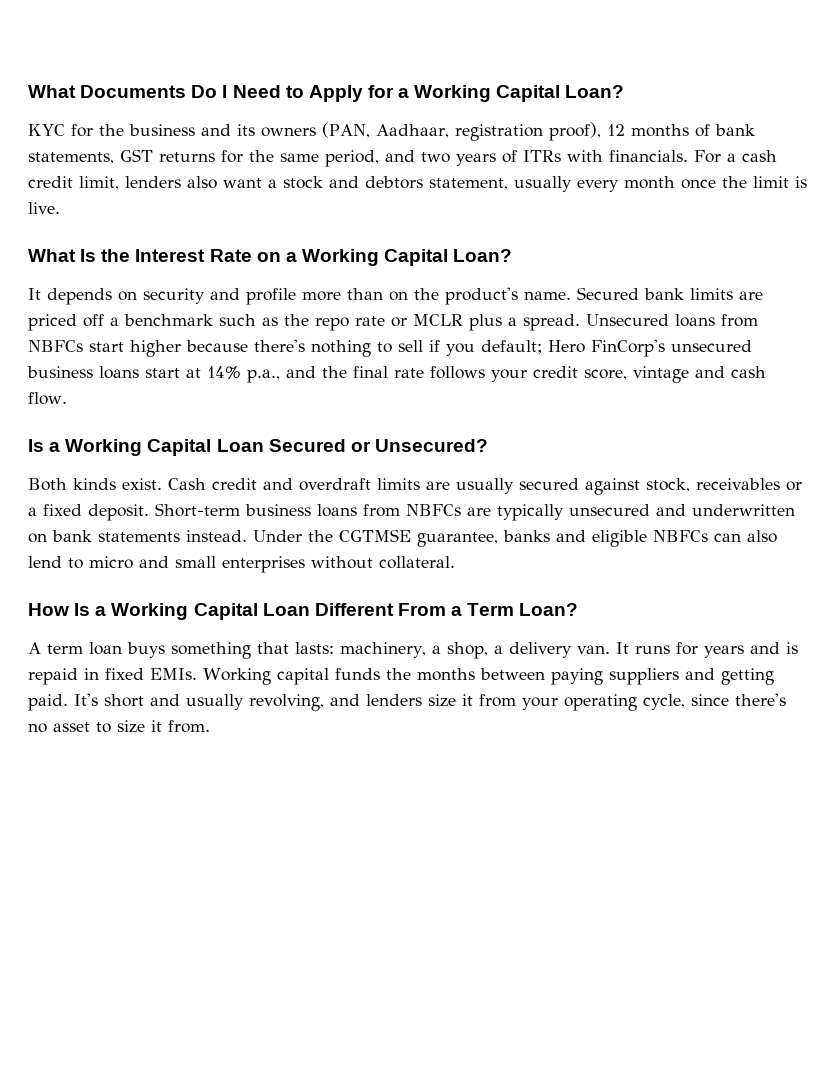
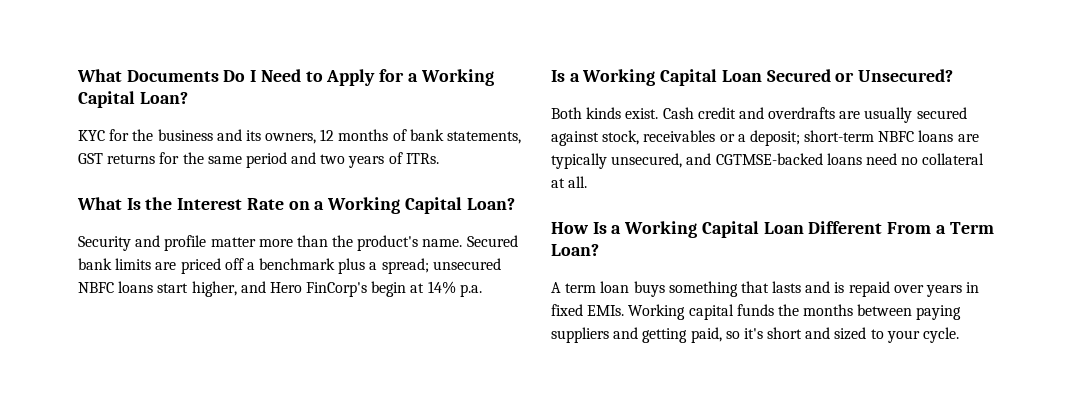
[260,122,601,141] owners (PAN, Aadhaar, registration proof), -> [265,133,317,144] owners,
[325,150,379,167] period, -> [245,152,287,168] period
[523,150,777,163] [28,176,807,192] [28,202,60,214] ITRs with financials. For a cash credit limit, lenders also want a stock and debtors statement, usually every month once the limit is live. -> [405,153,439,164] ITRs.
[28,288,205,305] It depends on security -> [78,236,131,251] Security
(296, 296) none -> [210,237,256,247] matter
[389,291,408,301] on -> (328, 241) none
[219,314,758,331] [28,339,752,357] [27,366,766,383] [28,392,67,405] such as the repo rate or MCLR plus a spread. Unsecured loans from NBFCs start higher because there's nothing to sell if you default; Hero FinCorp's unsecured business loans start at 14% p.a., and the final rate follows your credit score, vintage and cash flow. -> [338,258,501,274] [78,281,482,297] plus a spread; unsecured NBFC loans start higher, and Hero FinCorp's begin at 14% p.a.
[299,478,420,491] overdraft limits -> [768,107,836,119] overdrafts
[43,503,795,521] [28,529,777,547] [28,556,455,573] fixed deposit. Short-term business loans from NBFCs are typically unsecured and underwritten on bank statements instead. Under the CGTMSE guarantee, banks and eligible NBFCs can also lend to micro and small enterprises without collateral. -> [749,130,979,146] [551,153,985,169] [551,176,588,188] deposit; short-term NBFC loans are typically unsecured, and CGTMSE-backed loans need no collateral at all.
[295,642,744,659] lasts: machinery, a shop, a delivery van. It runs for years -> [772,281,802,293] lasts
(78, 676) none -> [893,285,963,297] over years
[28,693,786,711] [28,720,210,733] paid. It's short and usually revolving, and lenders size it from your operating cycle, since there's no asset to size it from. -> [690,327,960,343] paid, so it's short and sized to your cycle.

